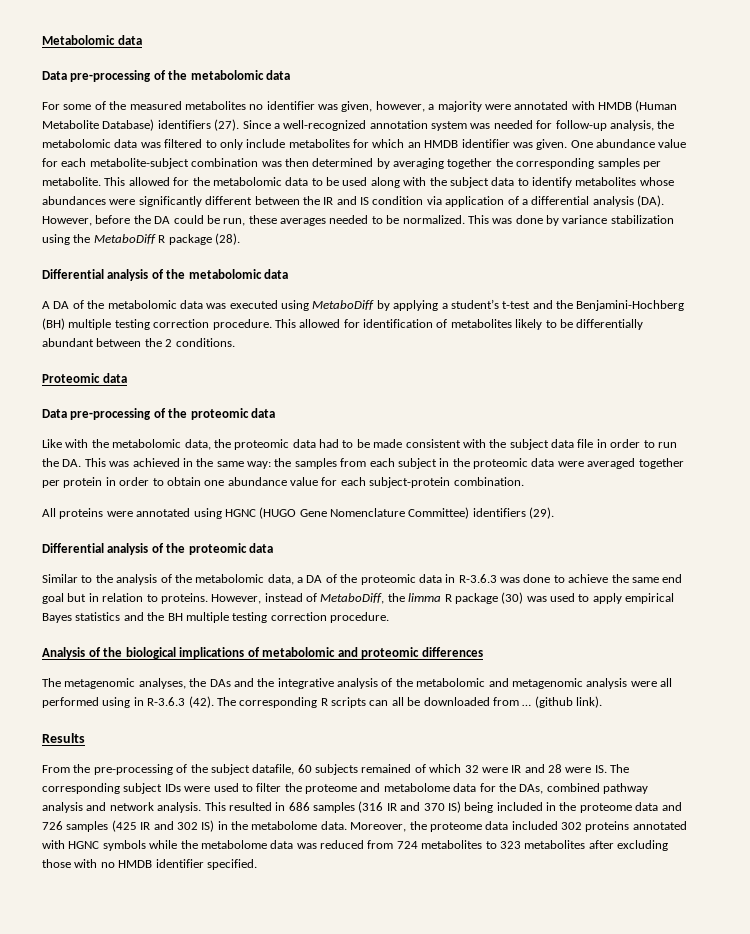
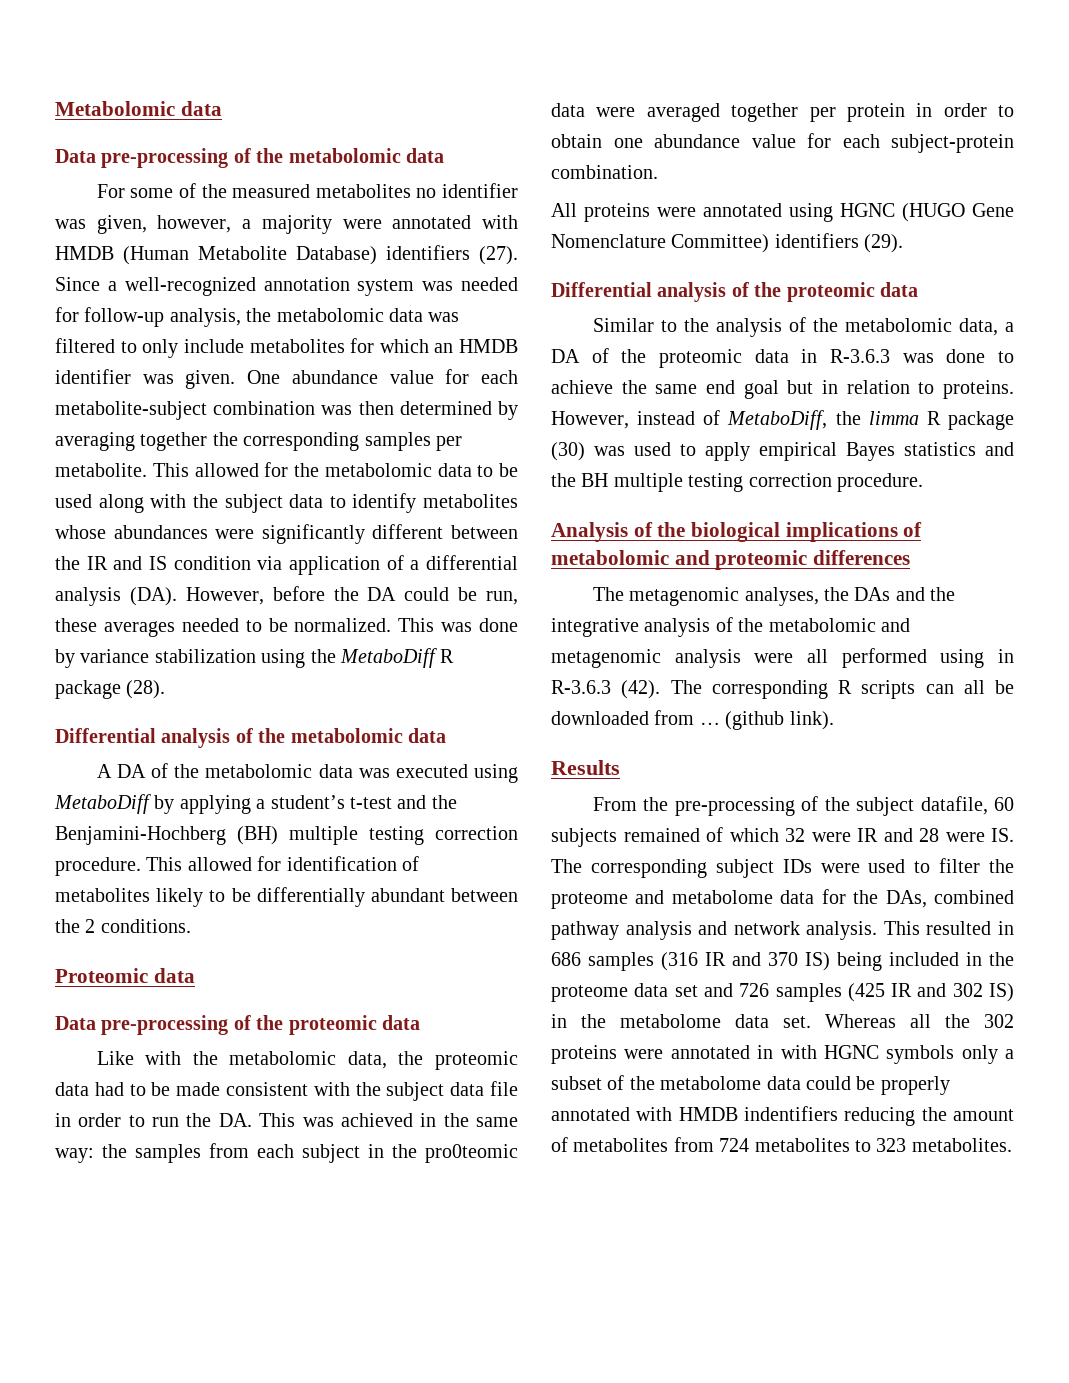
[473,458,528,469] proteomic -> [425,1144,518,1163] pro0teomic
(659, 806) none -> [674,985,698,997] set
[320,821,687,832] [42,840,364,851] data. Moreover, the proteome data included 302 proteins annotated with HGNC symbols while the metabolome data was reduced -> [735,1014,1014,1028] [551,1045,1014,1064] [551,1075,950,1095] [551,1106,1014,1126] [551,1137,669,1152] data set. Whereas all the 302 proteins were annotated in with HGNC symbols only a subset of the metabolome data could be properly annotated with HMDB indentifiers reducing the amount of metabolites
[524,840,668,851] [42,859,257,870] metabolites after excluding those with no HMDB identifier specified. -> [911,1138,1012,1152] metabolites.

